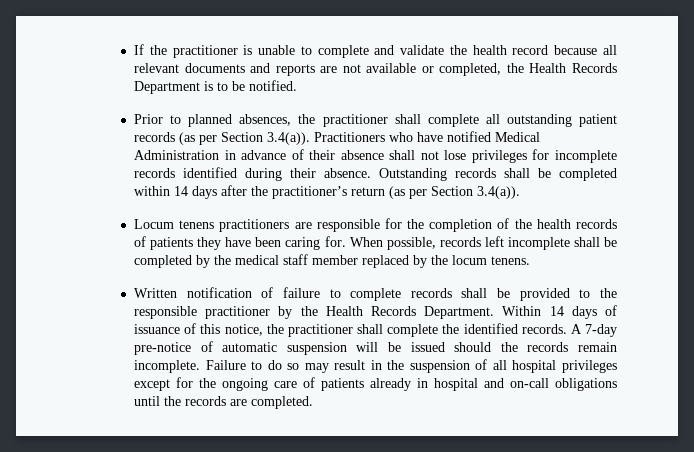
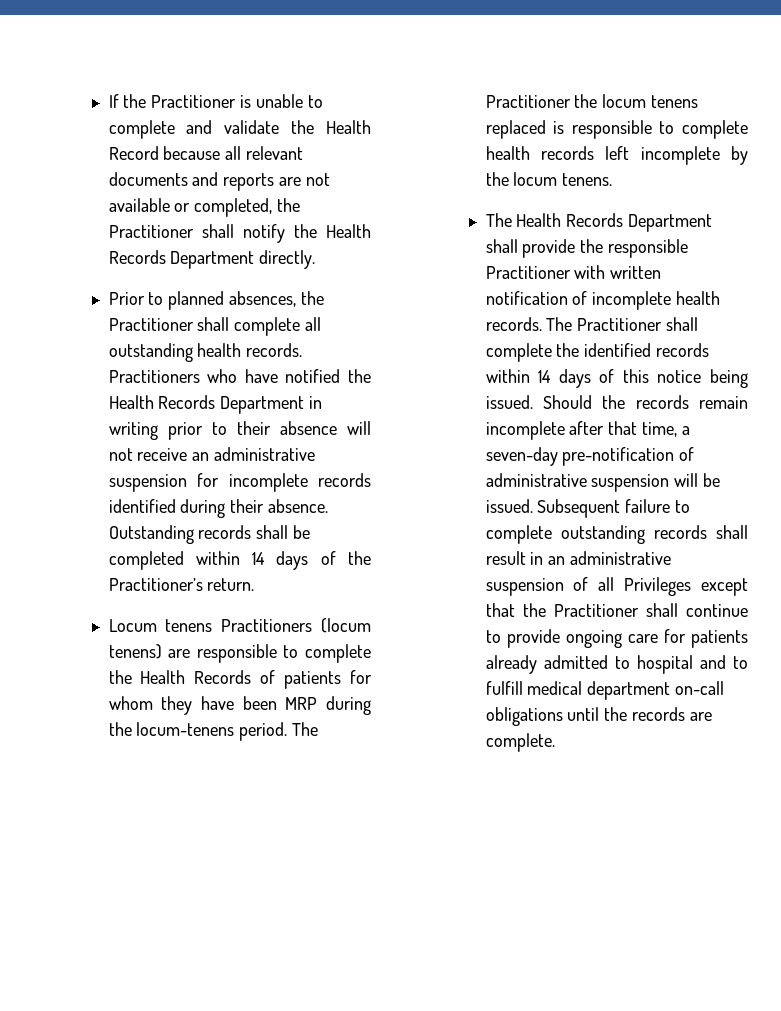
[172,45,238,58] practitioner -> [151,95,237,108] Practitioner
[472,45,549,55] health record -> [326,120,371,134] [108,146,159,160] Health Record
[529,63,617,73] [134,80,298,94] Health Records Department is to be notified. -> [108,224,371,243] [108,250,316,269] Practitioner shall notify the Health Records Department directly.
[322,114,388,127] practitioner -> [108,318,194,331] Practitioner
[579,114,617,127] [134,131,541,145] [134,149,527,163] patient records (as per Section 3.4(a)). Practitioners who have notified Medical Administration in advance of their absence shall not lose privileges -> [197,343,303,357] [108,369,371,383] [108,395,323,414] [108,421,371,440] [108,447,316,461] [108,474,187,492] health records. Practitioners who have notified the Health Records Department in writing prior to their absence will not receive an administrative suspension
[221,185,521,199] [134,218,617,232] [134,236,618,250] [134,254,531,268] [134,287,618,301] [134,305,618,319] [134,323,617,337] [134,341,617,355] [134,359,618,373] [134,377,217,391] after the practitioner’s return (as per Section 3.4(a)). // Locum tenens practitioners are responsible for the completion of the health records of patients they have been caring for. When possible, records left incomplete shall be completed by the medical staff member replaced by the locum tenens. // Written notification of failure to complete records shall be provided to the responsible practitioner by the Health Records Department. Within 14 days of issuance of this notice, the practitioner shall complete the identified records. A 7-day pre-notice of automatic suspension will be issued should the records remain incomplete. Failure to do so may result in the suspension of all hospital privileges except for the -> [320,551,371,565] [108,578,255,591] [108,618,371,633] [108,644,371,663] [108,670,372,689] [108,696,371,715] [108,722,319,741] [485,94,699,108] [485,120,748,139] [485,146,748,165] [485,172,613,186] [485,213,713,232] [485,239,689,258] [485,265,662,279] [485,291,721,310] [485,317,699,331] [485,343,710,362] [485,369,748,388] [485,395,748,409] [485,421,691,440] [485,447,695,466] [485,473,721,492] [485,499,691,518] [485,525,748,544] [485,551,672,565] [485,577,748,596] [485,603,748,617] [485,629,560,648] of the Practitioner’s return. // Locum tenens Practitioners (locum tenens) are responsible to complete the Health Records of patients for whom they have been MRP during the locum-tenens period. The Practitioner the locum tenens replaced is responsible to complete health records left incomplete by the locum tenens. // The Health Records Department shall provide the responsible Practitioner with written notification of incomplete health records. The Practitioner shall complete the identified records within 14 days of this notice being issued. Should the records remain incomplete after that time, a seven-day pre-notification of administrative suspension will be issued. Subsequent failure to complete outstanding records shall result in an administrative suspension of all Privileges except that the Practitioner shall continue to provide
[303,377,316,388] of -> [663,629,686,643] for
[417,378,505,391] in hospital and -> [543,655,748,674] [485,681,671,700] admitted to hospital and to fulfill medical department
[251,396,314,409] completed. -> [485,733,555,752] complete.

